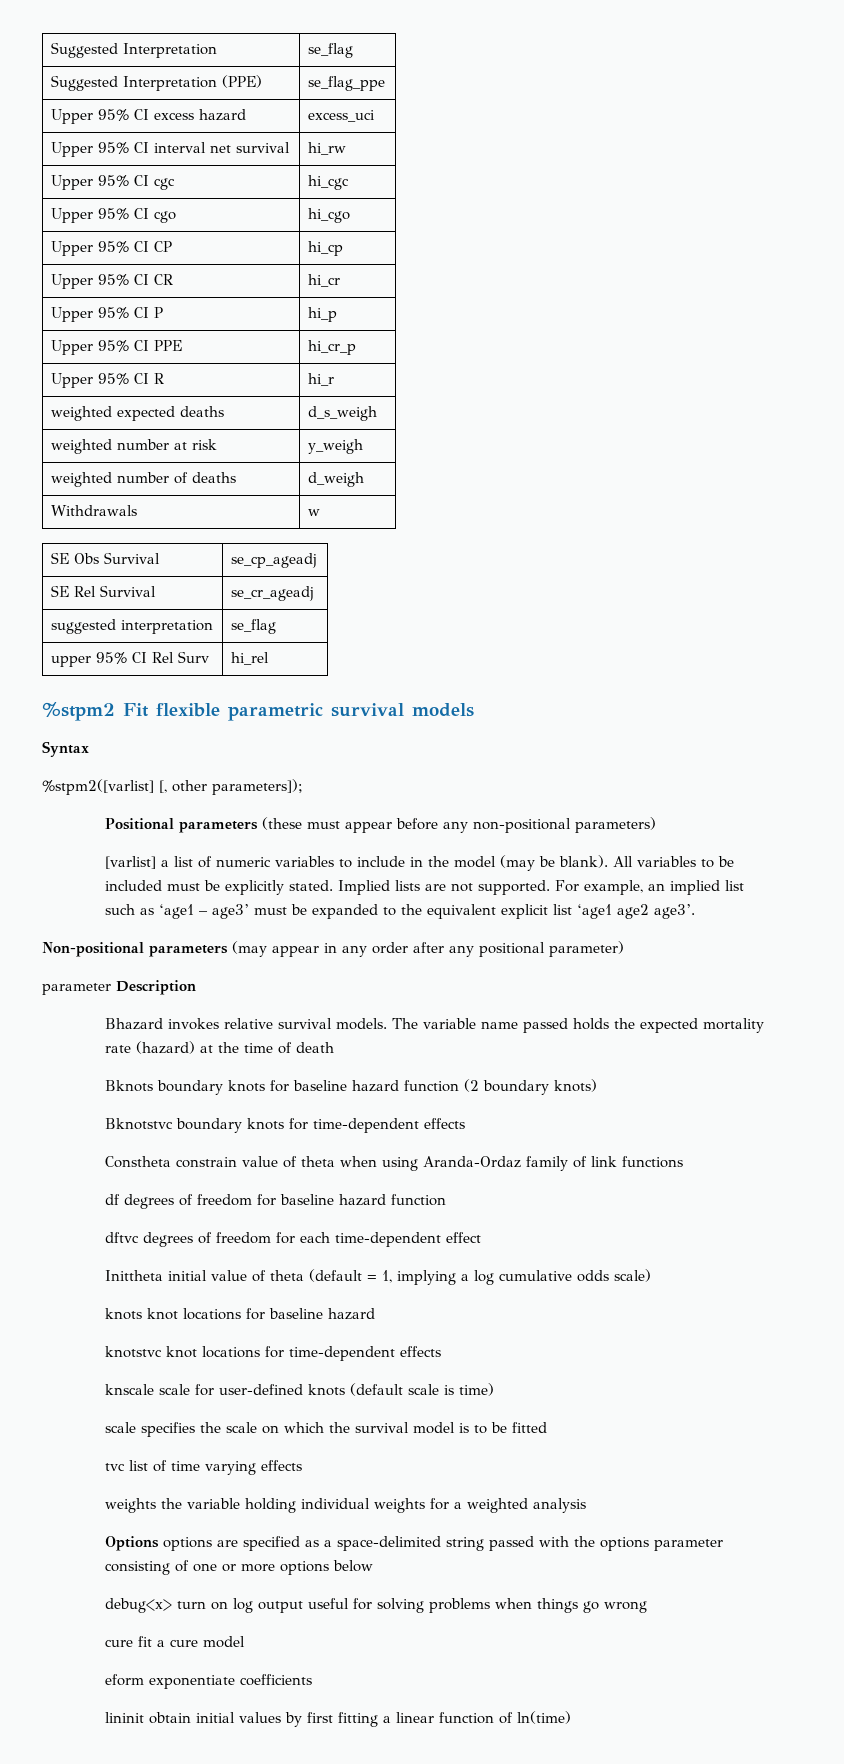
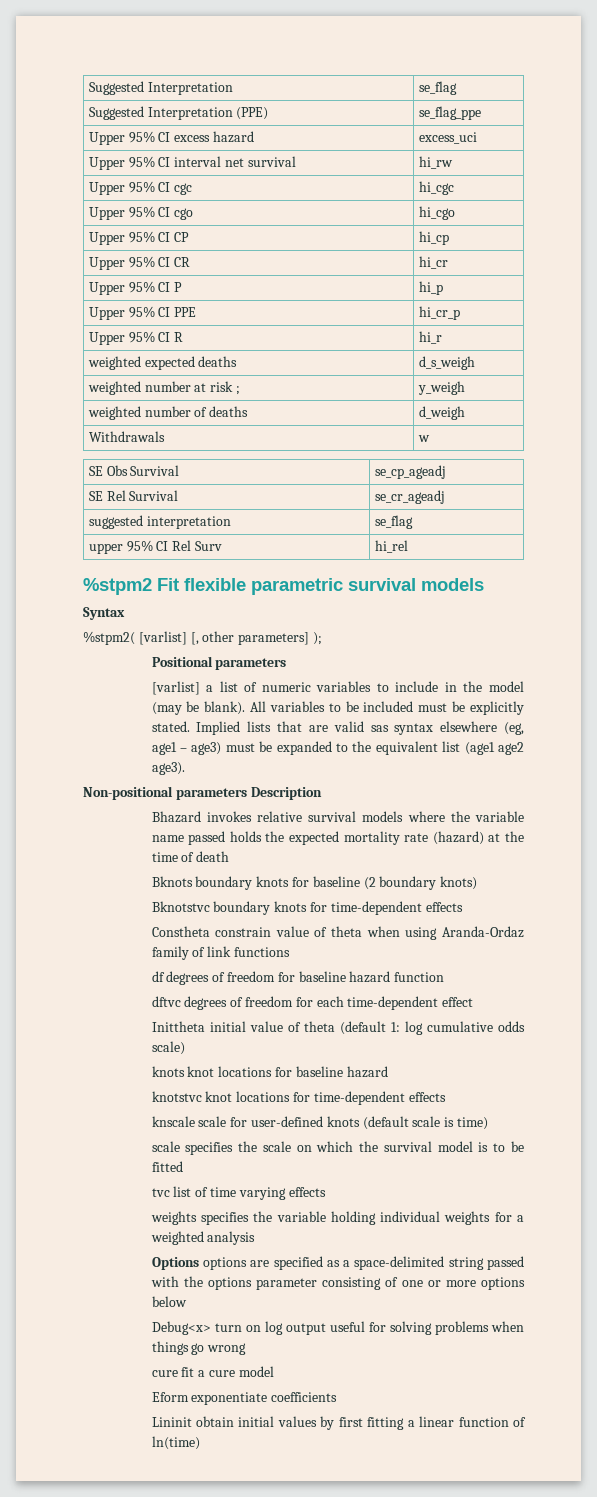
(217, 444) none -> [235,386,240,395] ;
[42,779,303,795] [104,817,656,833] %stpm2([varlist] [, other parameters]); // Positional parameters (these must appear before any non-positional parameters) -> [83,631,322,645] [151,656,287,670] %stpm2( [varlist] [, other parameters] ); // Positional parameters
[424,880,744,895] [104,904,249,919] are not supported. For example, an implied list such as ‘age1 – age3’ -> [277,721,524,735] [151,742,222,755] that are valid sas syntax elsewhere (eg, age1 – age3)
[500,904,695,919] [42,941,624,957] [42,983,111,995] explicit list ‘age1 age2 age3’. // Non-positional parameters (may appear in any order after any positional parameter) // parameter -> [442,741,524,755] [151,762,185,775] [83,786,247,800] list (age1 age2 age3). // Non-positional parameters
[335,1018,418,1030] models. The -> [362,811,470,822] models where the
[351,1080,459,1092] hazard function -> (360, 881) none
[366,1270,469,1285] = 1, implying a -> [390,1022,400,1032] 1:
(156, 1505) none -> [200,1212,249,1225] specifies
[104,1598,172,1613] debug<x> -> [151,1321,211,1335] Debug<x>
[104,1674,144,1686] eform -> [151,1392,189,1402] Eform
[104,1712,144,1723] lininit -> [151,1417,192,1427] Lininit

